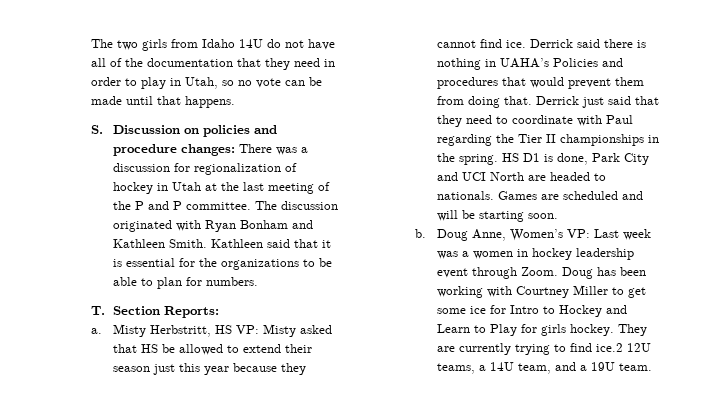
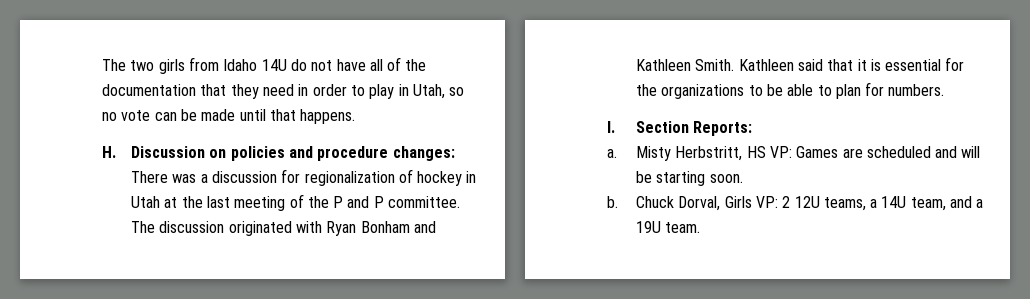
[90,125,103,134] S. -> [101,146,116,158] H.
[90,306,105,315] T. -> [606,121,615,133] I.
[262,324,332,337] [112,344,312,355] [112,363,306,375] [436,39,646,48] [436,58,623,70] [436,77,644,89] [436,96,659,108] [436,115,633,127] [436,134,659,146] [436,153,649,165] [436,172,606,181] [436,191,494,200] Misty asked that HS be allowed to extend their season just this year because they cannot find ice. Derrick said there is nothing in UAHA’s Policies and procedures that would prevent them from doing that. Derrick just said that they need to coordinate with Paul regarding the Tier II championships in the spring. HS D1 is done, Park City and UCI North are headed to nationals. -> (792, 152) none
[436,229,651,241] [436,248,634,260] [436,267,646,279] [436,285,646,298] [436,305,627,317] [436,324,647,336] [436,343,623,355] Doug Anne, Women’s VP: Last week was a women in hockey leadership event through Zoom. Doug has been working with Courtney Miller to get some ice for Intro to Hockey and Learn to Play for girls hockey. They are currently trying to find ice.2 -> [635,196,791,211] Chuck Dorval, Girls VP: 2

